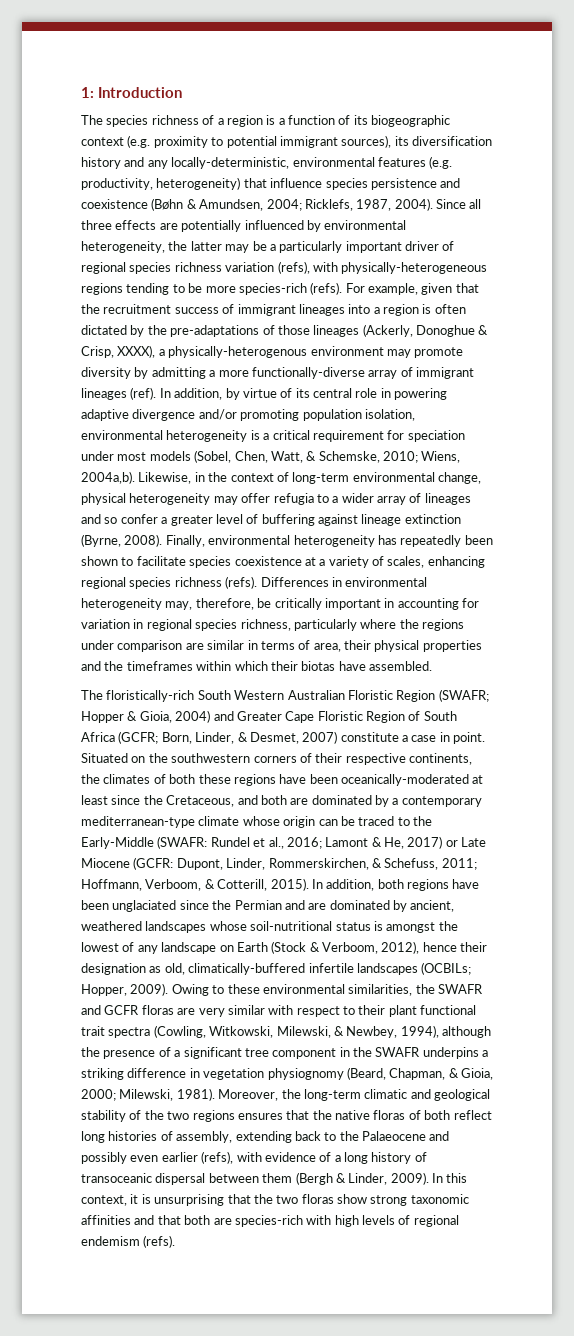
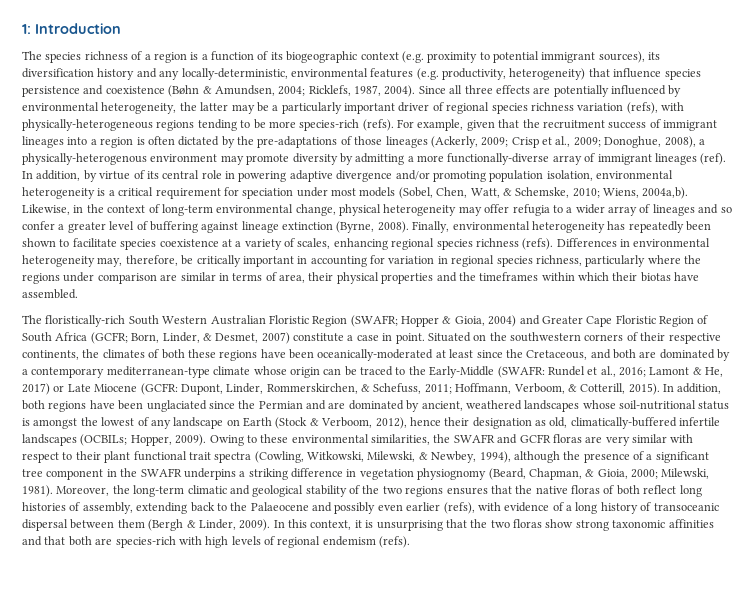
[416,325,489,337] [81,345,156,358] Donoghue & Crisp, XXXX), -> [481,136,696,148] 2009; Crisp et al., 2009; Donoghue, 2008),

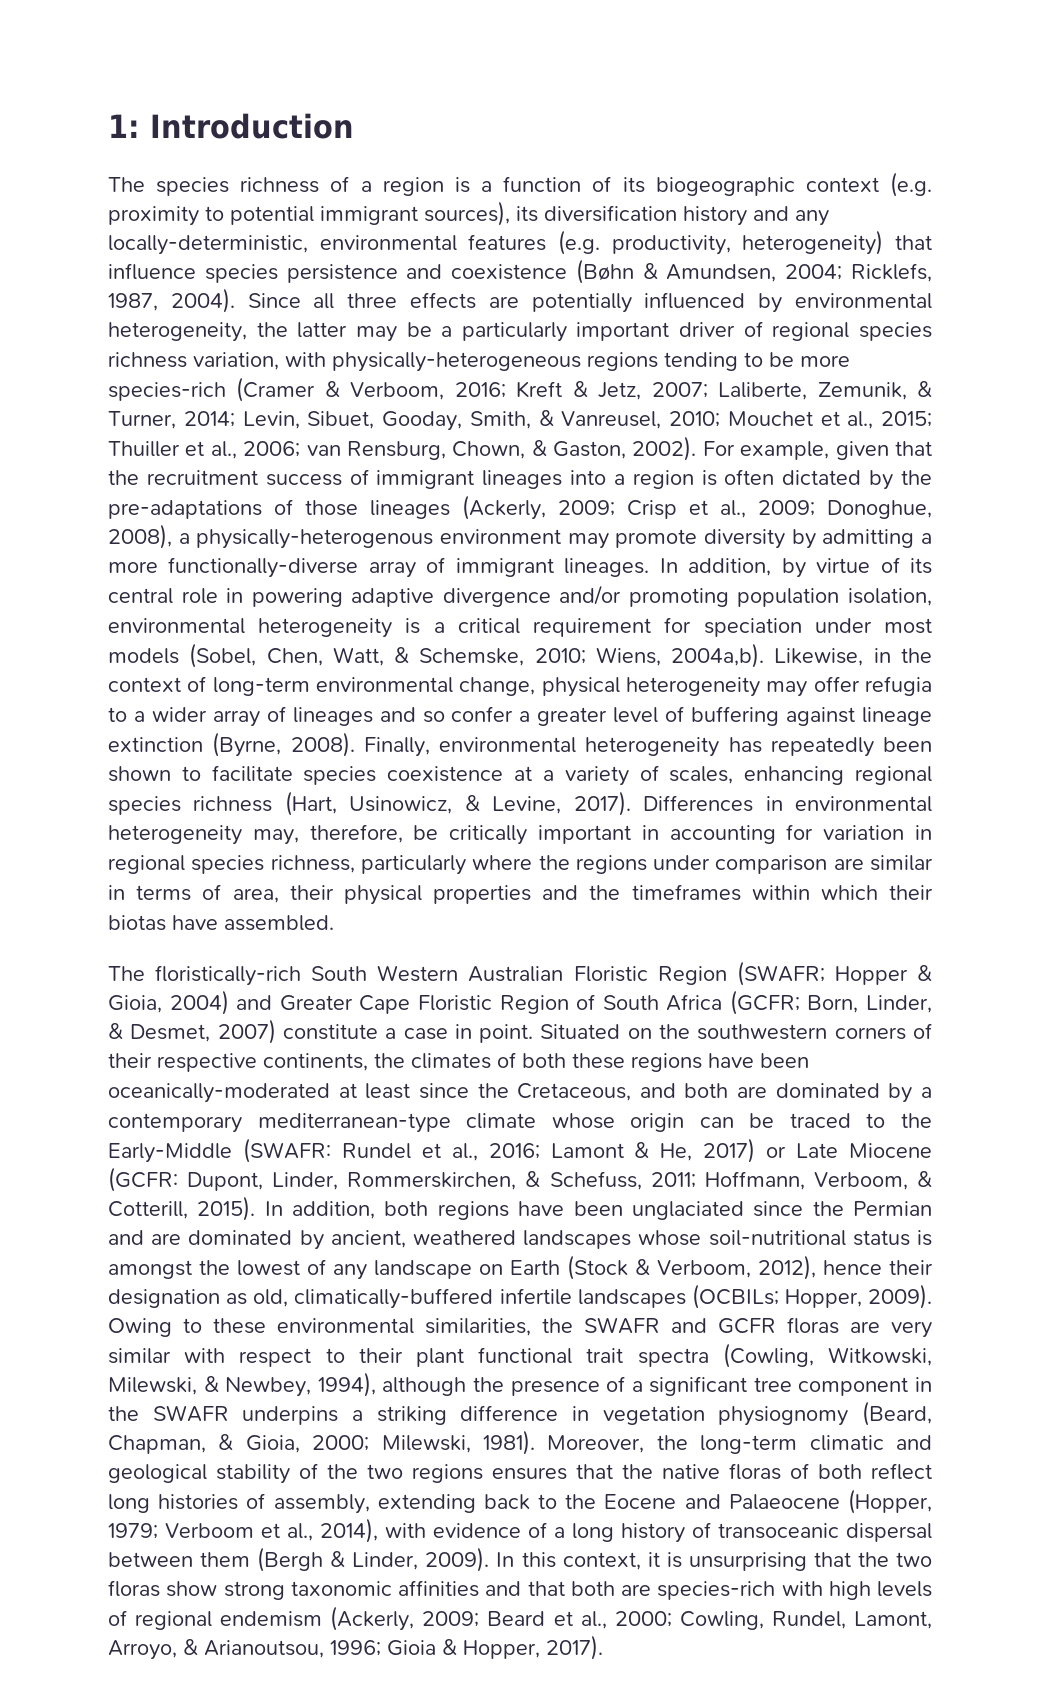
[577,102,658,114] variation (refs), -> [193,352,279,370] variation,
[362,119,394,131] (refs). -> [236,377,932,402] [108,410,932,431] [108,436,697,461] (Cramer & Verboom, 2016; Kreft & Jetz, 2007; Laliberte, Zemunik, & Turner, 2014; Levin, Sibuet, Gooday, Smith, & Vanreusel, 2010; Mouchet et al., 2015; Thuiller et al., 2006; van Rensburg, Chown, & Gaston, 2002).
[654,153,727,165] lineages (ref). -> [564,558,650,577] lineages.
[522,238,554,250] (refs). -> [284,791,631,816] (Hart, Usinowicz, & Levine, 2017).
[250,502,475,514] Palaeocene and possibly even earlier (refs), -> [604,1489,932,1514] [108,1518,378,1543] Eocene and Palaeocene (Hopper, 1979; Verboom et al., 2014),
[379,536,411,548] (refs). -> [330,1606,932,1631] [108,1635,603,1660] (Ackerly, 2009; Beard et al., 2000; Cowling, Rundel, Lamont, Arroyo, & Arianoutsou, 1996; Gioia & Hopper, 2017).

